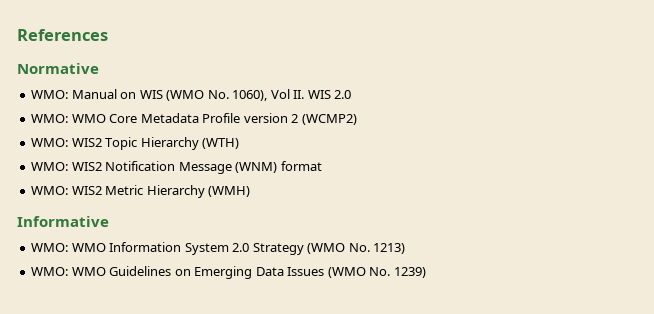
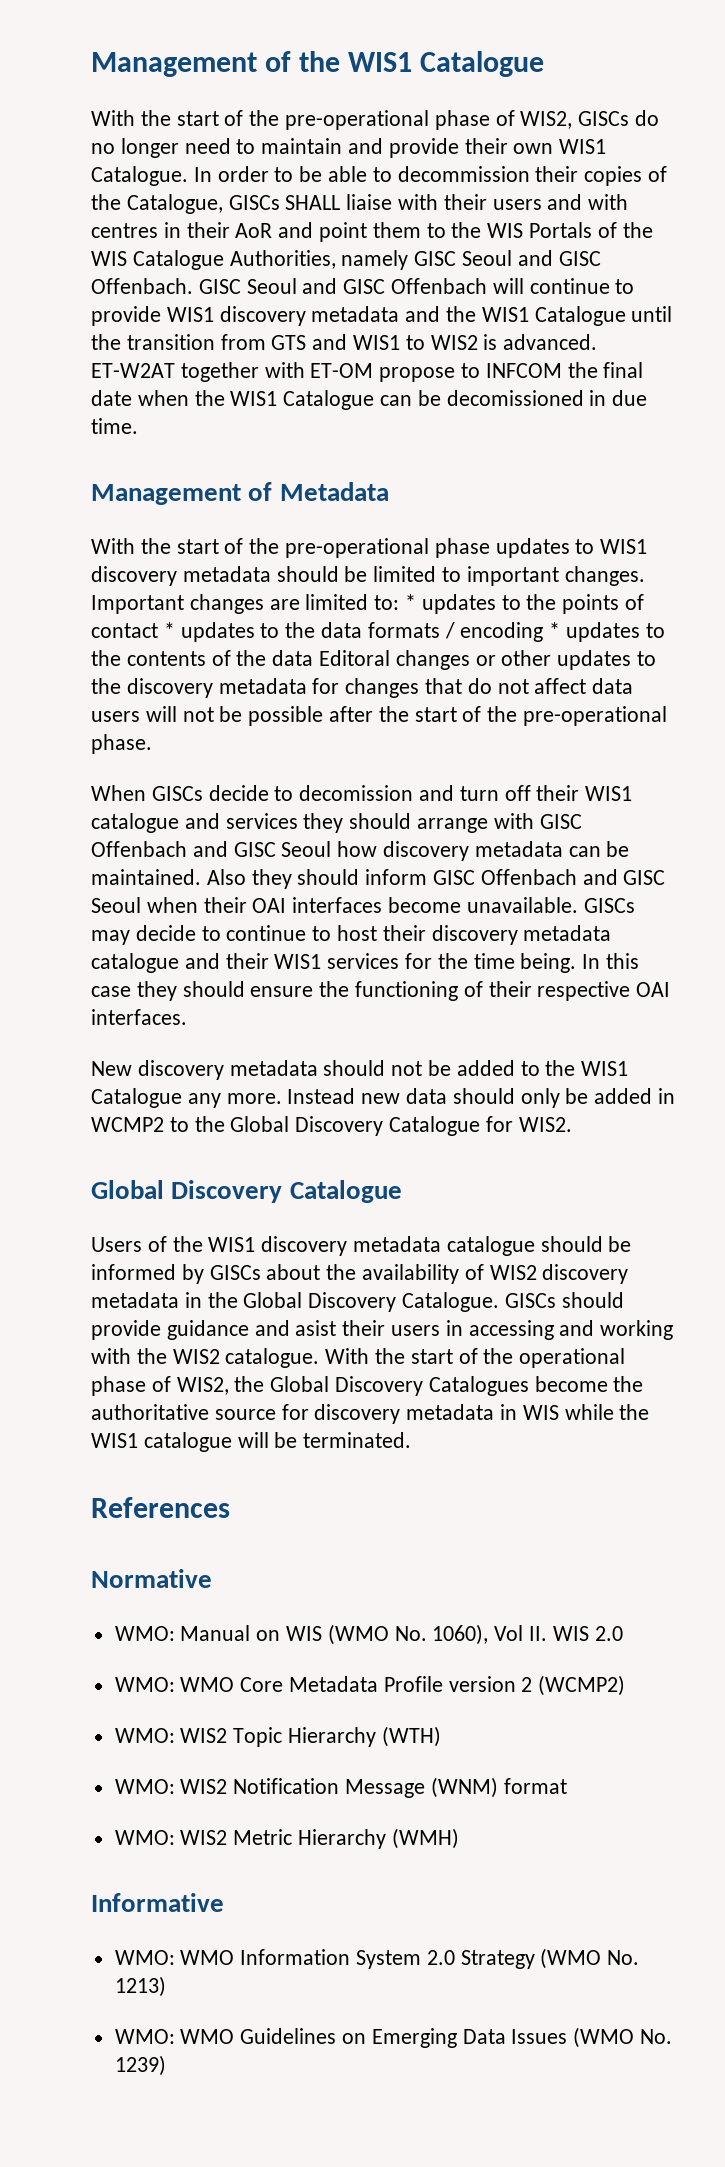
(17, 35) none -> [91,51,545,77] [91,110,660,130] [91,138,607,158] [91,166,668,186] [91,194,629,214] [91,222,653,242] [91,250,601,270] [91,278,635,294] [91,306,673,326] [91,334,598,350] [91,362,644,382] [91,390,648,410] [91,418,138,434] [91,482,389,505] [91,538,648,558] [91,566,645,586] [91,594,645,614] [91,622,665,642] [91,650,657,670] [91,678,634,698] [91,706,668,726] [91,734,152,754] [91,785,633,801] [91,813,582,833] [91,841,630,861] [91,869,666,889] [91,897,635,913] [91,925,612,945] [91,953,640,973] [91,981,671,1001] [91,1009,187,1025] [91,1060,629,1080] [91,1088,676,1108] [91,1116,572,1136] [91,1180,402,1203] [91,1236,632,1256] [91,1264,629,1284] [91,1292,624,1312] [91,1320,674,1340] [91,1348,626,1368] [91,1376,644,1396] [91,1404,650,1424] [91,1432,412,1452] Management of the WIS1 Catalogue // With the start of the pre-operational phase of WIS2, GISCs do no longer need to maintain and provide their own WIS1 Catalogue. In order to be able to decommission their copies of the Catalogue, GISCs SHALL liaise with their users and with centres in their AoR and point them to the WIS Portals of the WIS Catalogue Authorities, namely GISC Seoul and GISC Offenbach. GISC Seoul and GISC Offenbach will continue to provide WIS1 discovery metadata and the WIS1 Catalogue until the transition from GTS and WIS1 to WIS2 is advanced. ET-W2AT together with ET-OM propose to INFCOM the final date when the WIS1 Catalogue can be decomissioned in due time. // Management of Metadata // With the start of the pre-operational phase updates to WIS1 discovery metadata should be limited to important changes. Important changes are limited to: * updates to the points of contact * updates to the data formats / encoding * updates to the contents of the data Editoral changes or other updates to the discovery metadata for changes that do not affect data users will not be possible after the start of the pre-operational phase. // When GISCs decide to decomission and turn off their WIS1 catalogue and services they should arrange with GISC Offenbach and GISC Seoul how discovery metadata can be maintained. Also they should inform GISC Offenbach and GISC Seoul when their OAI interfaces become unavailable. GISCs may decide to continue to host their discovery metadata catalogue and their WIS1 services for the time being. In this case they should ensure the functioning of their respective OAI interfaces. // New discovery metadata should not be added to the WIS1 Catalogue any more. Instead new data should only be added in WCMP2 to the Global Discovery Catalogue for WIS2. // Global Discovery Catalogue // Users of the WIS1 discovery metadata catalogue should be informed by GISCs about the availability of WIS2 discovery metadata in the Global Discovery Catalogue. GISCs should provide guidance and asist their users in accessing and working with the WIS2 catalogue. With the start of the operational phase of WIS2, the Global Discovery Catalogues become the authoritative source for discovery metadata in WIS while the WIS1 catalogue will be terminated. //

